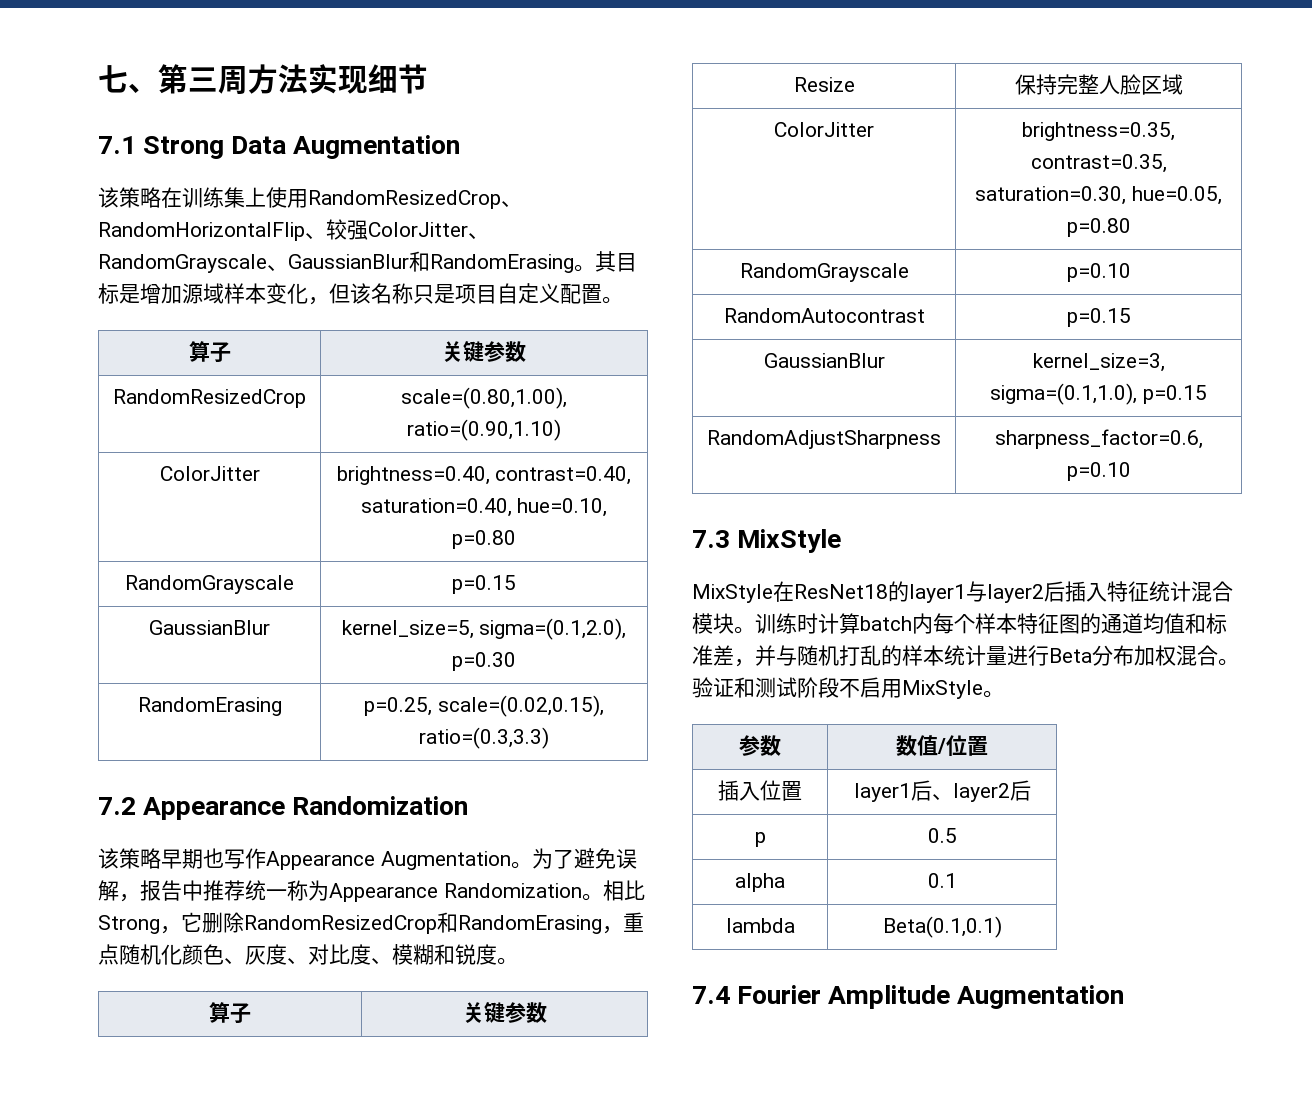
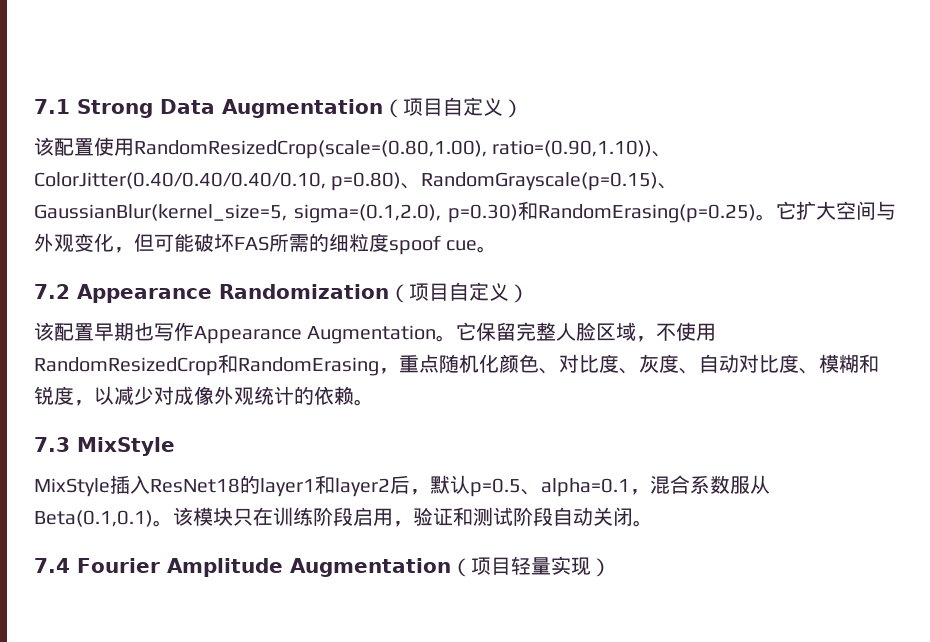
[98,64,428,94] 七、第三周方法实现细节 // -> (34, 106) none
[98,187,522,209] [98,219,489,241] [98,251,637,273] [98,283,623,305] [188,341,231,363] [442,341,526,362] [113,389,306,408] [401,387,567,409] [407,419,561,441] [159,466,260,481] [336,466,632,485] [360,498,608,517] [452,530,516,549] [125,575,294,594] [452,575,516,594] [149,620,270,635] [341,618,627,640] [452,652,516,671] [137,697,282,716] [364,695,604,717] [419,727,549,749] // 该策略在训练集上使用RandomResizedCrop、RandomHorizontalFlip、较强ColorJitter、RandomGrayscale、GaussianBlur和RandomErasing。其目标是增加源域样本变化，但该名称只是项目自定义配置。 // 算子 | 关键参数 // RandomResizedCrop | scale=(0.80,1.00), ratio=(0.90,1.10) // ColorJitter | brightness=0.40, contrast=0.40, saturation=0.40, hue=0.10, p=0.80 // RandomGrayscale | p=0.15 // GaussianBlur | kernel_size=5, sigma=(0.1,2.0), p=0.30 // RandomErasing | p=0.25, scale=(0.02,0.15), ratio=(0.3,3.3) -> [383,97,523,118] [34,137,673,159] [34,172,679,191] [34,201,896,223] [34,233,498,255] （项目自定义） // 该配置使用RandomResizedCrop(scale=(0.80,1.00), ratio=(0.90,1.10))、ColorJitter(0.40/0.40/0.40/0.10, p=0.80)、RandomGrayscale(p=0.15)、GaussianBlur(kernel_size=5, sigma=(0.1,2.0), p=0.30)和RandomErasing(p=0.25)。它扩大空间与外观变化，但可能破坏FAS所需的细粒度spoof cue。
[98,848,161,869] // 该策略 -> [389,282,529,303] [34,322,94,341] （项目自定义） // 该配置
[531,848,637,869] [98,880,645,902] [98,912,244,934] 为了避免误解，报告中推荐统一称为Appearance Randomization。相比Strong，它删除 -> [456,322,717,342] 它保留完整人脸区域，不使用
[245,944,308,965] 灰度、 -> [559,354,739,374] 对比度、灰度、自动
[497,957,518,965] [209,1002,251,1024] [462,1002,547,1023] [793,77,855,92] [1014,74,1183,95] [774,122,874,137] [1022,122,1175,141] [1030,154,1167,173] [975,186,1222,205] [1066,218,1131,237] [739,263,909,282] [1066,263,1131,282] [723,308,925,323] [1066,308,1131,327] [763,353,885,368] [1032,353,1165,372] [990,383,1207,405] [707,430,941,449] [994,429,1203,449] [1066,462,1131,481] 。 // 算子 | 关键参数 // Resize | 保持完整人脸区域 // ColorJitter | brightness=0.35, contrast=0.35, saturation=0.30, hue=0.05, p=0.80 // RandomGrayscale | p=0.10 // RandomAutocontrast | p=0.15 // GaussianBlur | kernel_size=3, sigma=(0.1,1.0), p=0.15 // RandomAdjustSharpness | sharpness_factor=0.6, p=0.10 -> [74,386,374,406] ，以减少对成像外观统计的依赖。
[773,581,794,602] 在 -> [110,475,150,494] 插入
[966,581,1233,603] [692,613,1227,634] [692,645,1239,667] [692,677,1004,699] [739,735,781,756] [896,735,988,756] [718,780,802,801] [853,780,1031,802] [754,832,766,847] [927,828,957,843] [735,873,785,892] [927,873,957,888] [725,918,795,933] [882,916,1002,938] 与layer2后插入特征统计混合模块。训练时计算batch内每个样本特征图的通道均值和标准差，并与随机打乱的样本统计量进行Beta分布加权混合。验证和测试阶段不启用MixStyle。 // 参数 | 数值/位置 // 插入位置 | layer1后、layer2后 // p | 0.5 // alpha | 0.1 // lambda | Beta(0.1,0.1) -> [315,475,770,497] [34,507,653,527] 和layer2后，默认p=0.5、alpha=0.1，混合系数服从Beta(0.1,0.1)。该模块只在训练阶段启用，验证和测试阶段自动关闭。
(1125, 997) none -> [450,556,611,577] （项目轻量实现）

